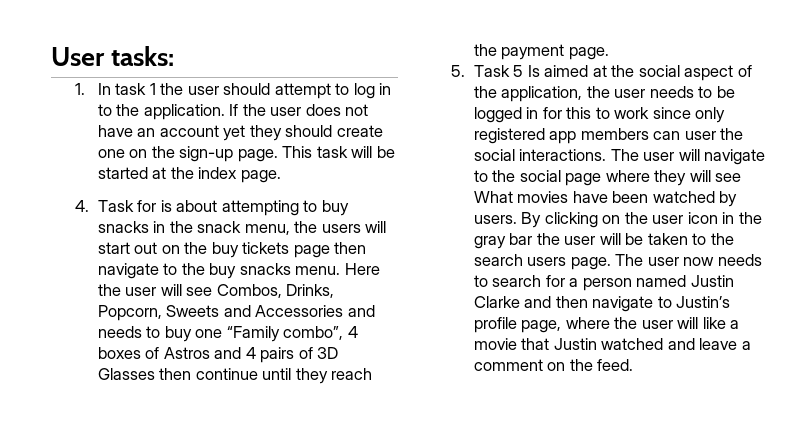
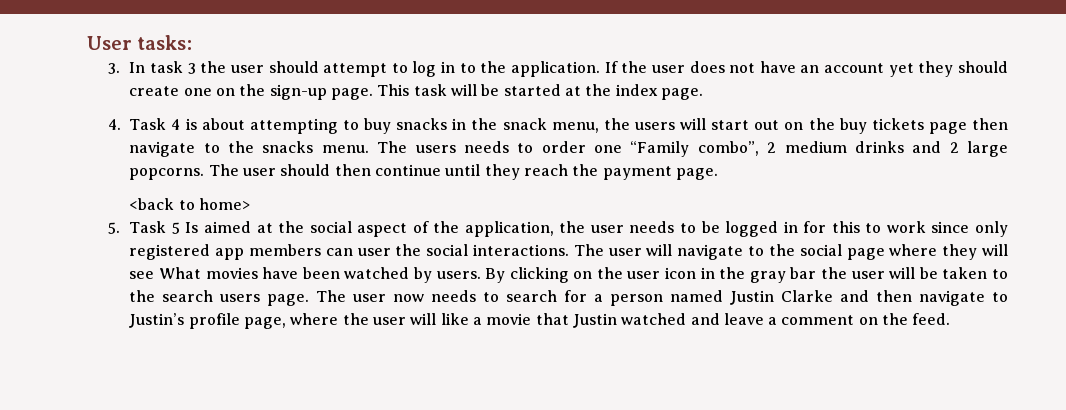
[74,83,85,95] 1. -> [108,63,121,74] 3.
[149,83,156,95] 1 -> [187,63,196,74] 3
[137,200,157,212] for -> [171,119,181,130] 4
[209,263,237,279] buy -> (255, 147) none
[344,263,380,275] [98,284,335,298] [98,305,375,321] [98,326,192,342] Here the user will see Combos, Drinks, Popcorn, Sweets and Accessories and needs to buy -> [377,141,586,153] The users needs to order
[347,326,358,338] [98,347,339,363] [98,368,156,380] 4 boxes of Astros and 4 pairs of 3D Glasses -> [767,141,1009,157] [129,164,331,180] 2 medium drinks and 2 large popcorns. The user should
(609, 53) none -> [129,198,250,210] // <back to home>

